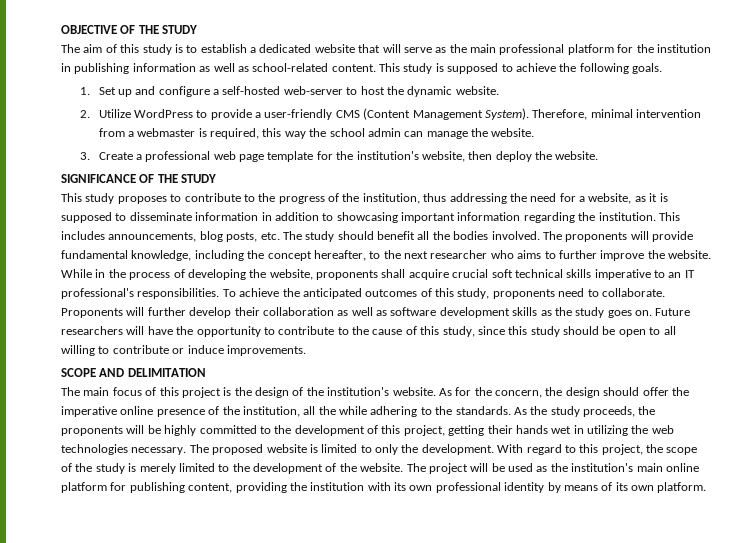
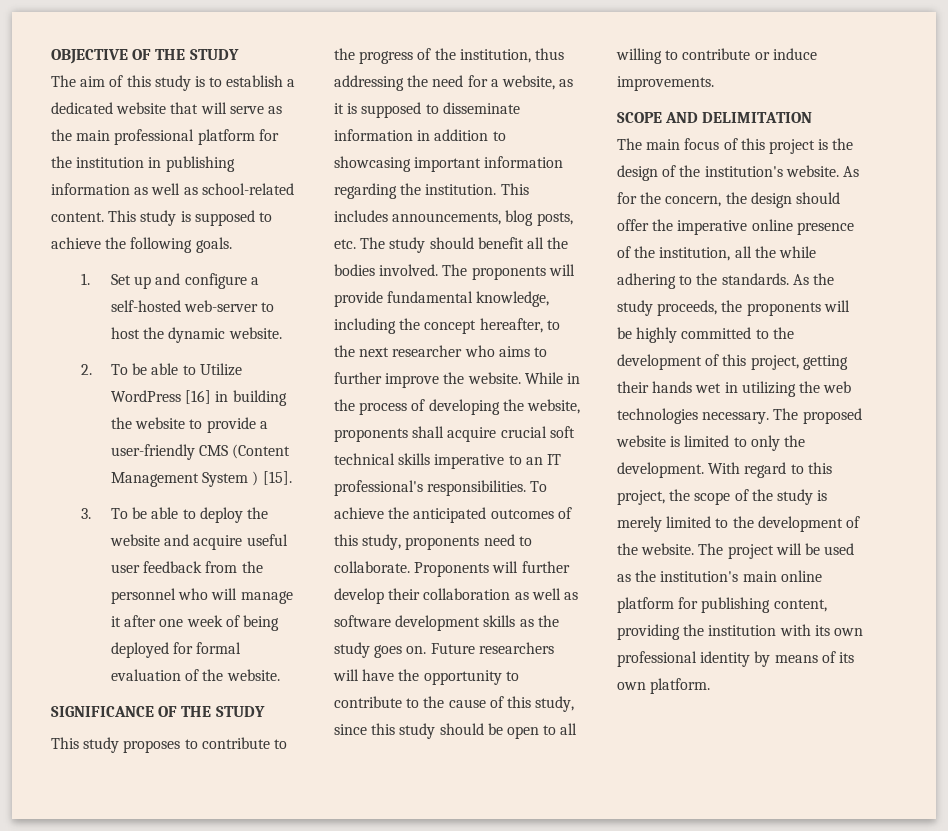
[98,109,193,118] Utilize WordPress -> [111,363,242,376] [111,390,287,406] [111,417,186,429] To be able to Utilize WordPress [16] in building the website
[484,108,702,120] [98,128,535,139] [79,151,532,162] System). Therefore, minimal intervention from a webmaster is required, this way the school admin can manage the website. // 3. Create a professional web page template for the institution's website, then deploy -> [202,471,292,487] [81,507,268,523] [110,534,288,550] [111,561,263,573] [111,588,293,604] [111,615,279,631] [111,642,242,658] [111,669,200,681] System ) [15]. // 3. To be able to deploy the website and acquire useful user feedback from the personnel who will manage it after one week of being deployed for formal evaluation of

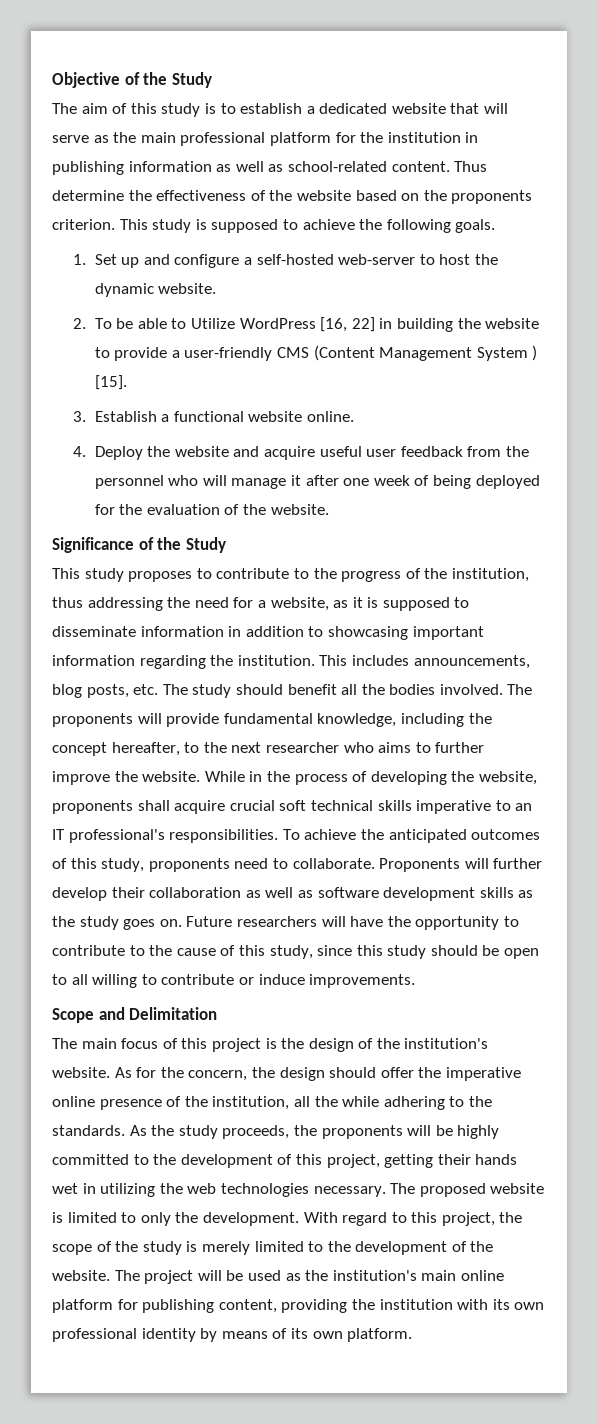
[51,49,239,64] OBJECTIVE OF THE STUDY -> [52,72,212,88] Objective of the Study
(104, 217) none -> [454,161,488,172] [52,190,533,204] [52,219,115,230] Thus determine the effectiveness of the website based on the proponents criterion.
[185,390,212,404] [16] -> [320,317,375,332] [16, 22]
[111,507,243,523] To be able to deploy -> [94,411,354,422] [73,446,143,460] Establish a functional website online. // 4. Deploy
[196,642,242,654] formal -> [119,504,143,515] the
[51,706,265,717] SIGNIFICANCE OF THE STUDY -> [52,537,226,553] Significance of the Study
[617,112,813,123] SCOPE AND DELIMITATION -> [52,1007,218,1023] Scope and Delimitation

